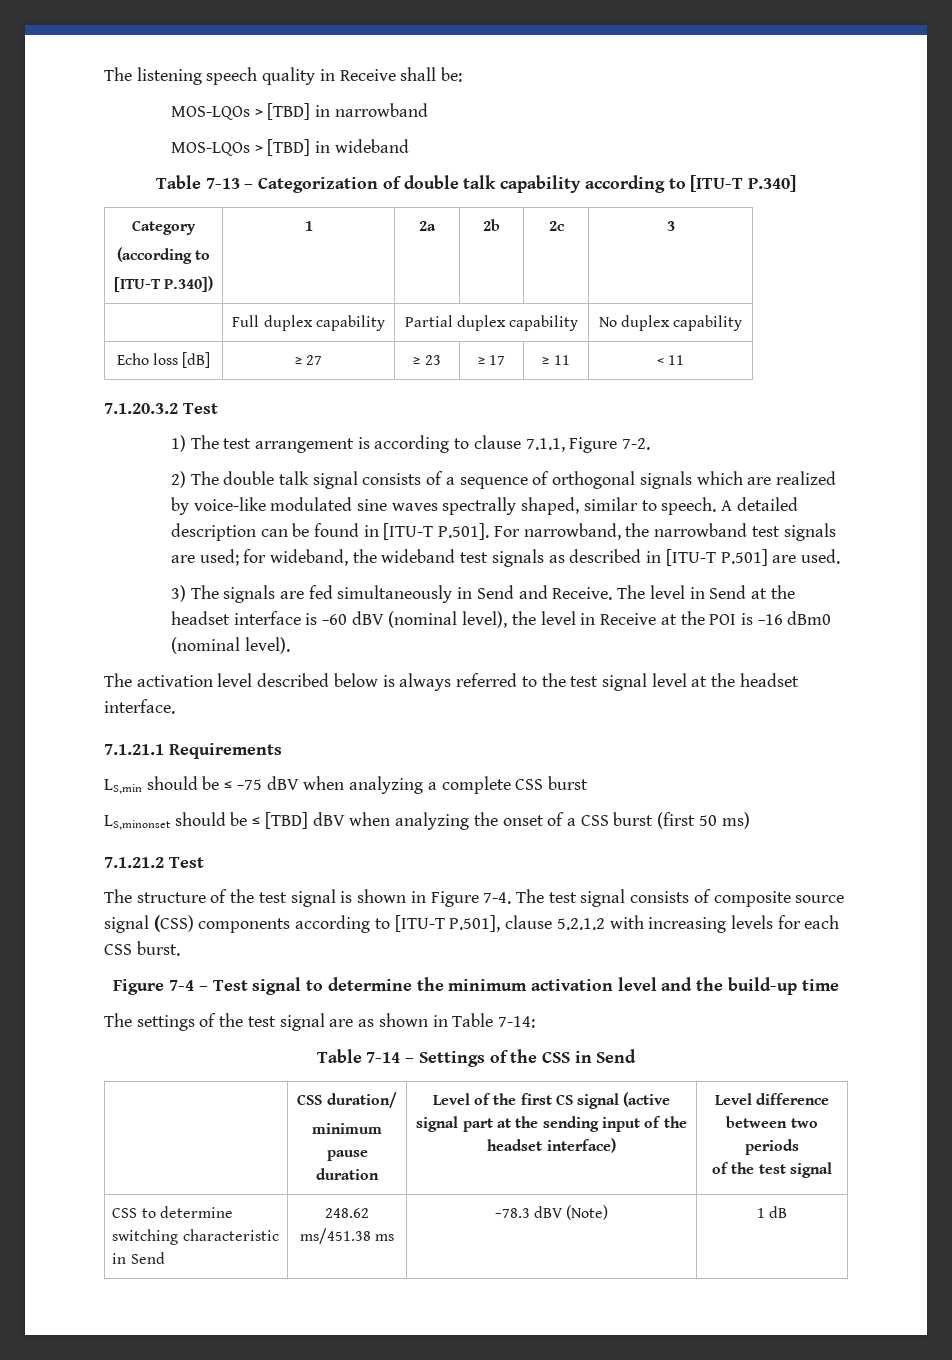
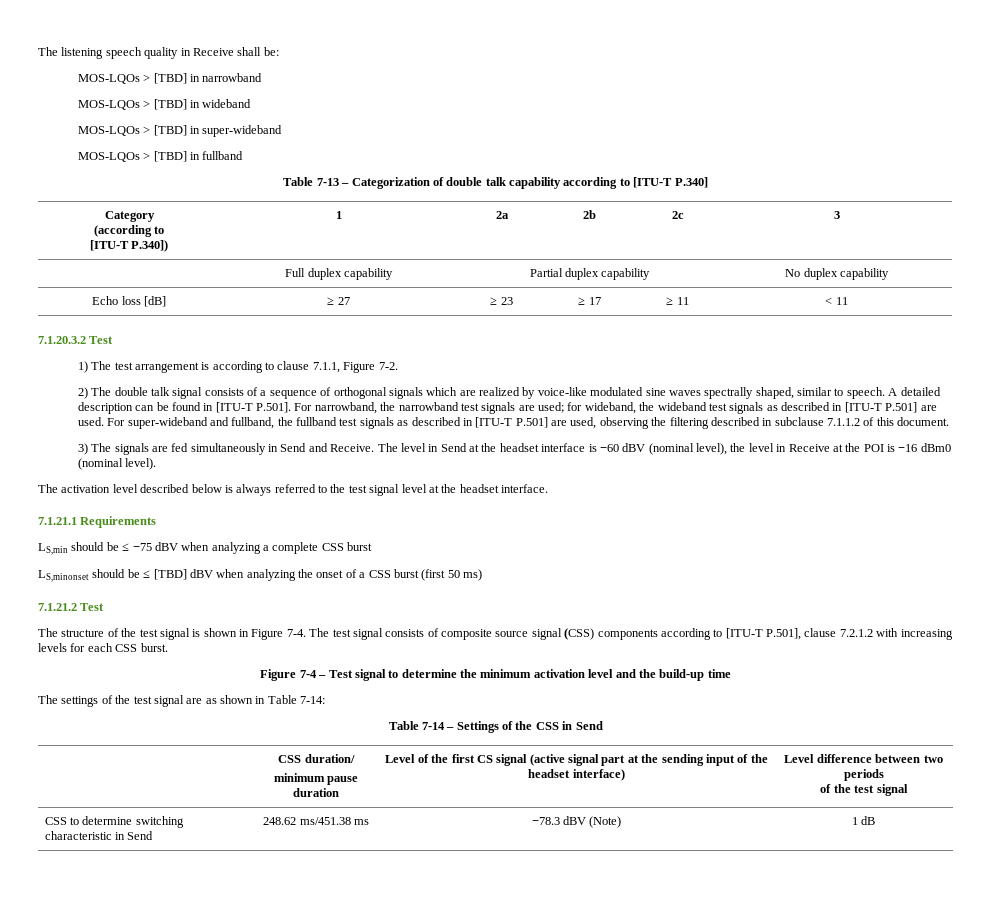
(409, 146) none -> [77,125,283,137] [77,151,244,162] // MOS-LQOs > [TBD] in super-wideband // MOS-LQOs > [TBD] in fullband
(840, 556) none -> [107,417,950,429] For super-wideband and fullband, the fullband test signals as described in [ITU-T P.501] are used, observing the filtering described in subclause 7.1.1.2 of this document.
[556,918,605,930] 5.2.1.2 -> [839,629,873,637] 7.2.1.2

